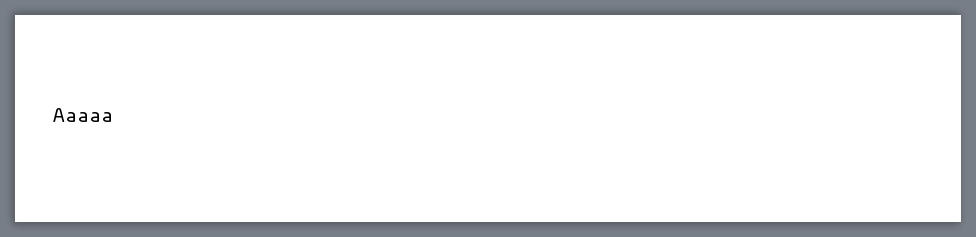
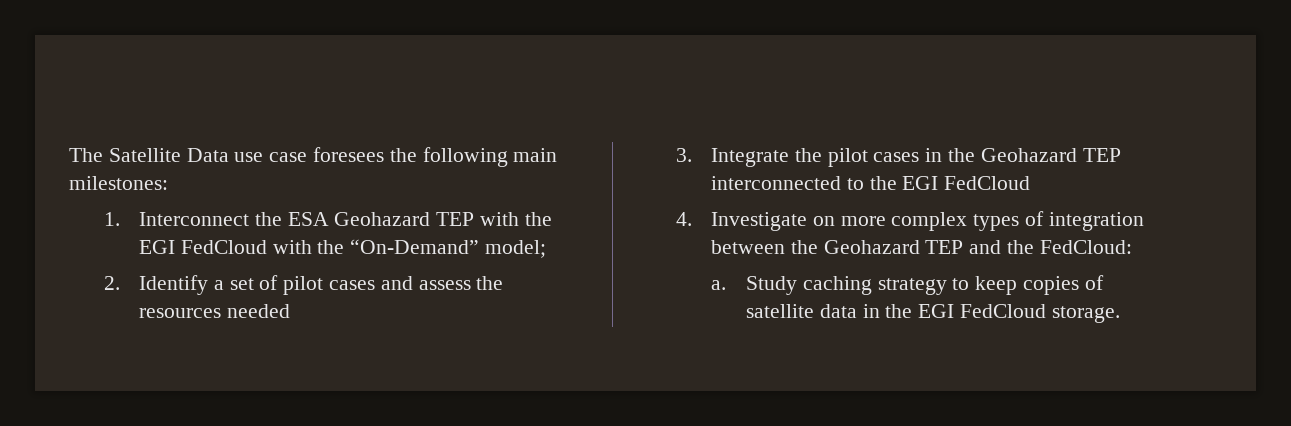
[53,108,113,122] Aaaaa -> [69,147,558,167] [69,176,168,190] [104,212,552,226] [139,239,547,258] [104,275,504,295] [139,304,290,318] [676,148,1121,167] [711,176,1031,190] [676,211,1144,231] [711,240,1132,254] [711,275,1104,295] [746,304,1120,323] The Satellite Data use case foresees the following main milestones: // 1. Interconnect the ESA Geohazard TEP with the EGI FedCloud with the “On-Demand” model; // 2. Identify a set of pilot cases and assess the resources needed // 3. Integrate the pilot cases in the Geohazard TEP interconnected to the EGI FedCloud // 4. Investigate on more complex types of integration between the Geohazard TEP and the FedCloud: // a. Study caching strategy to keep copies of satellite data in the EGI FedCloud storage.

